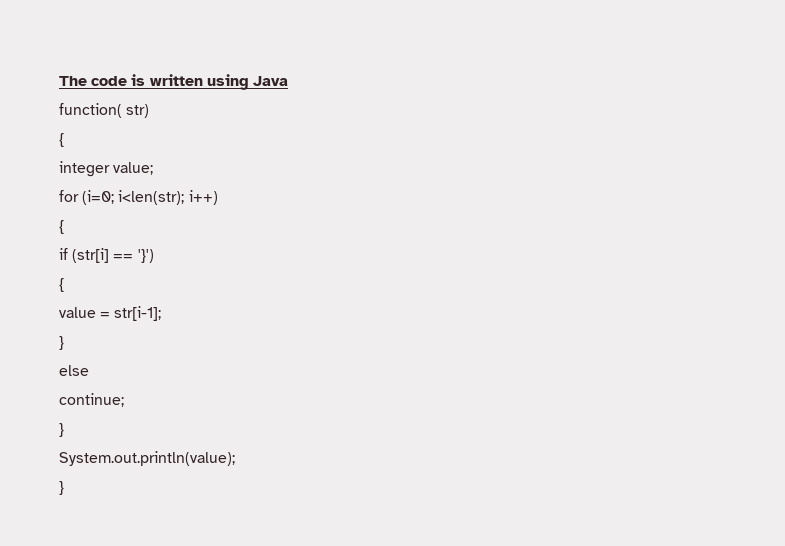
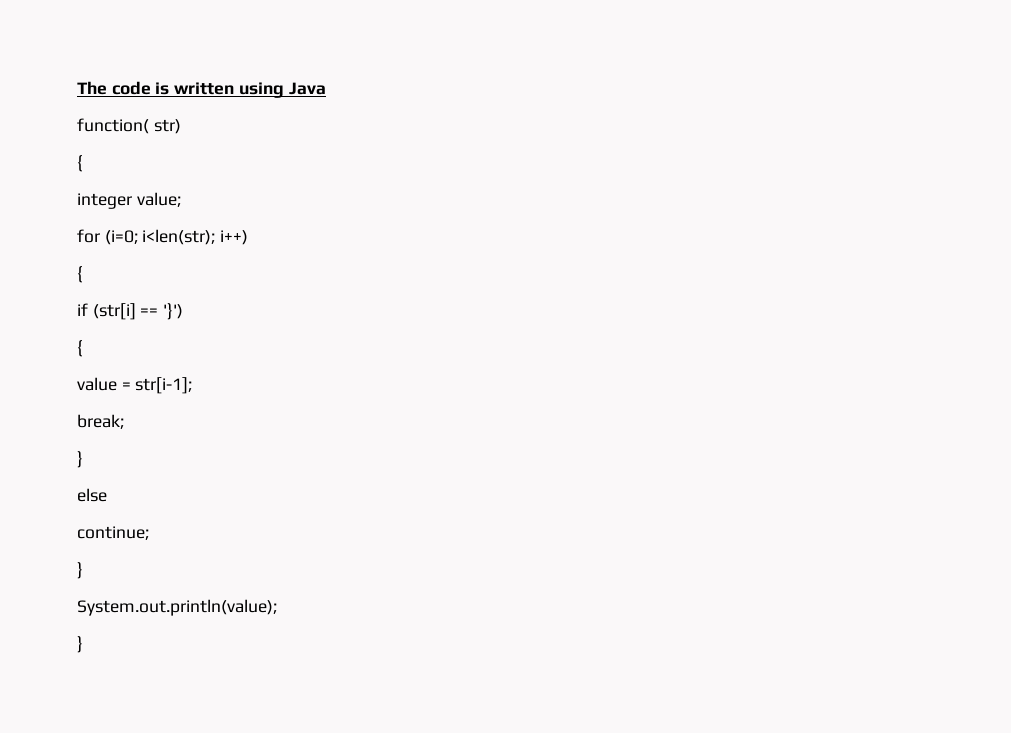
(162, 313) none -> [77,414,124,429] // break;

